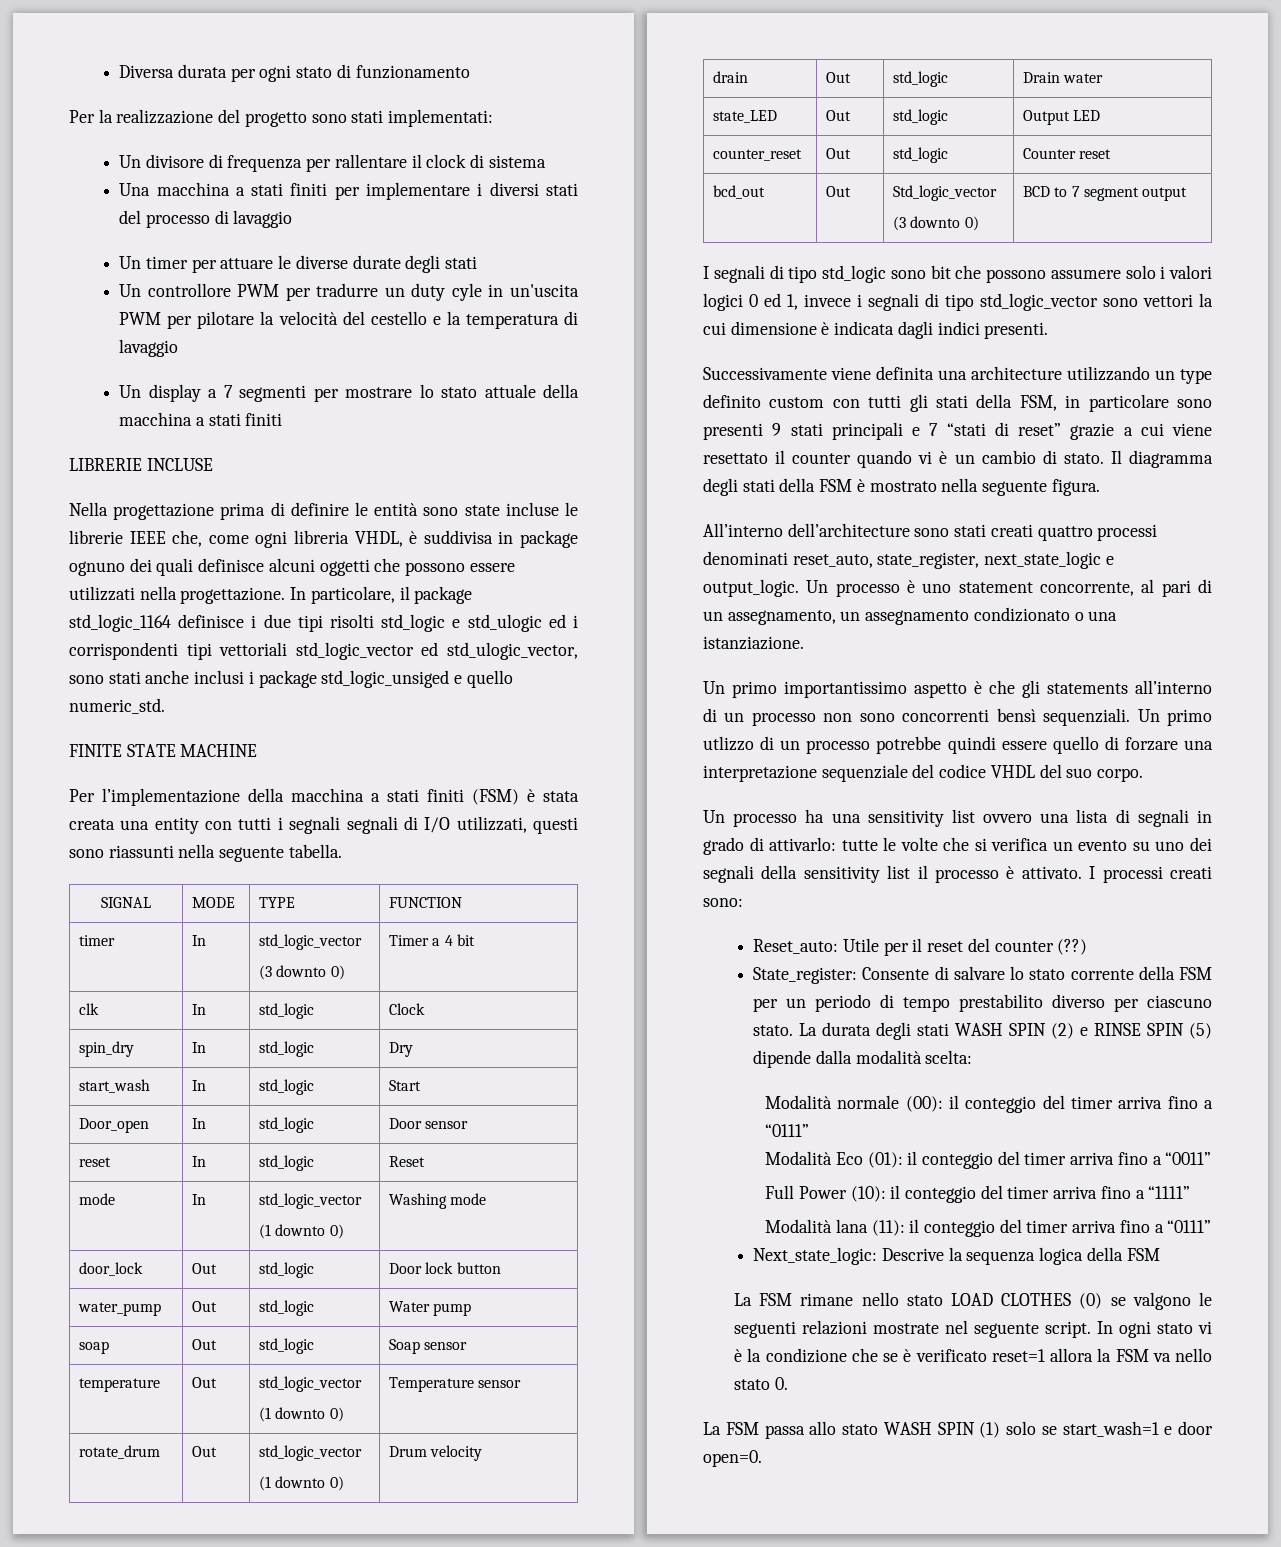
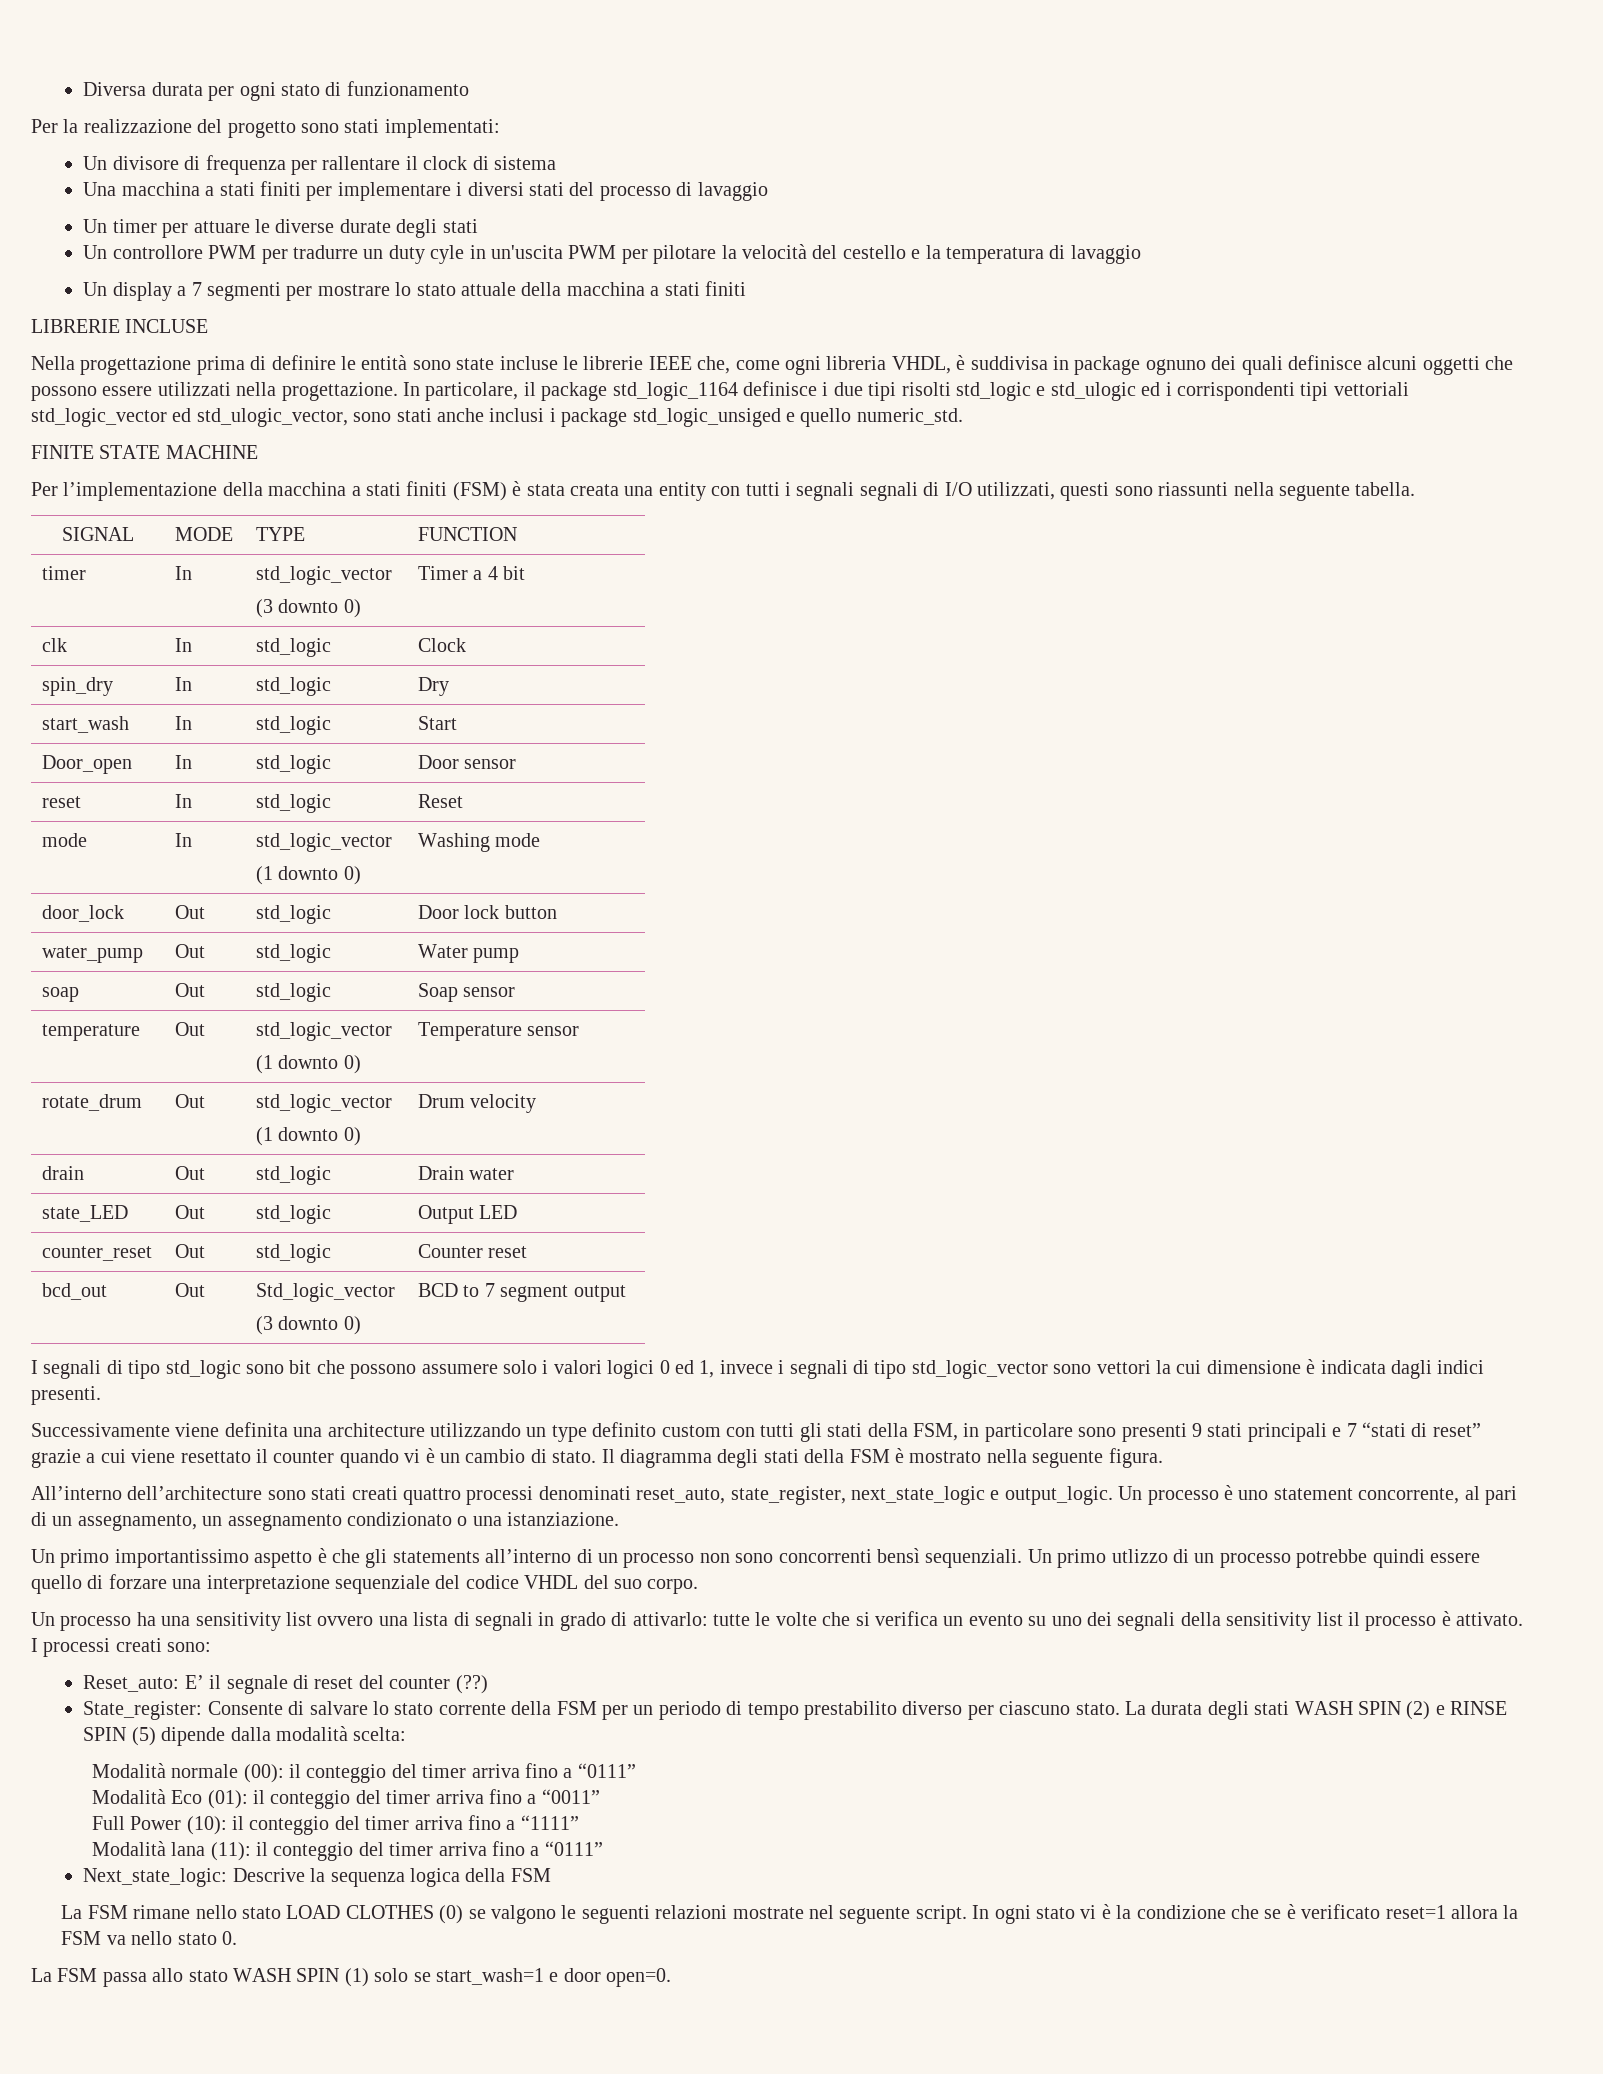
[842,938,923,956] Utile per il -> [184,1675,309,1694] E’ il segnale di

